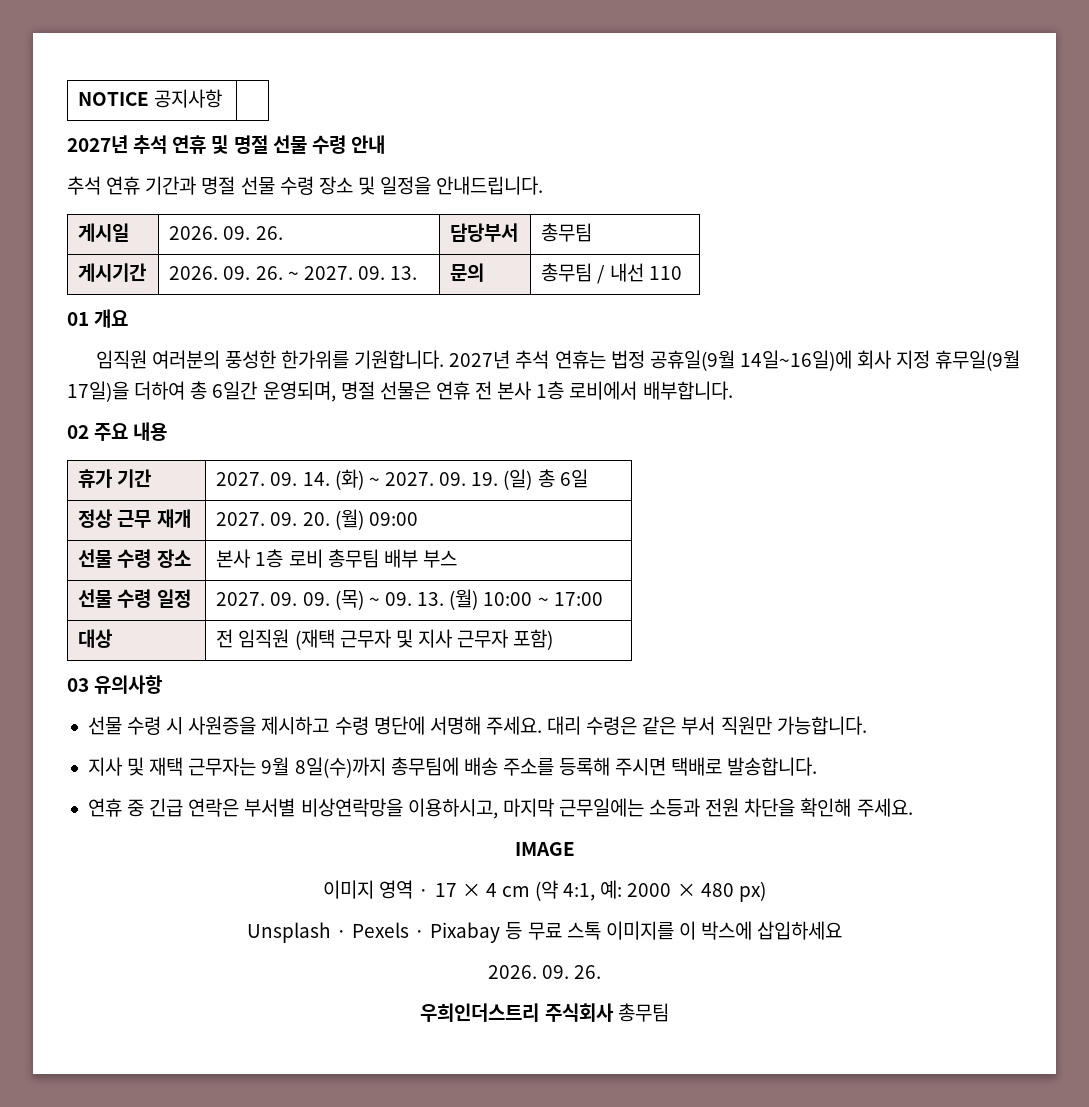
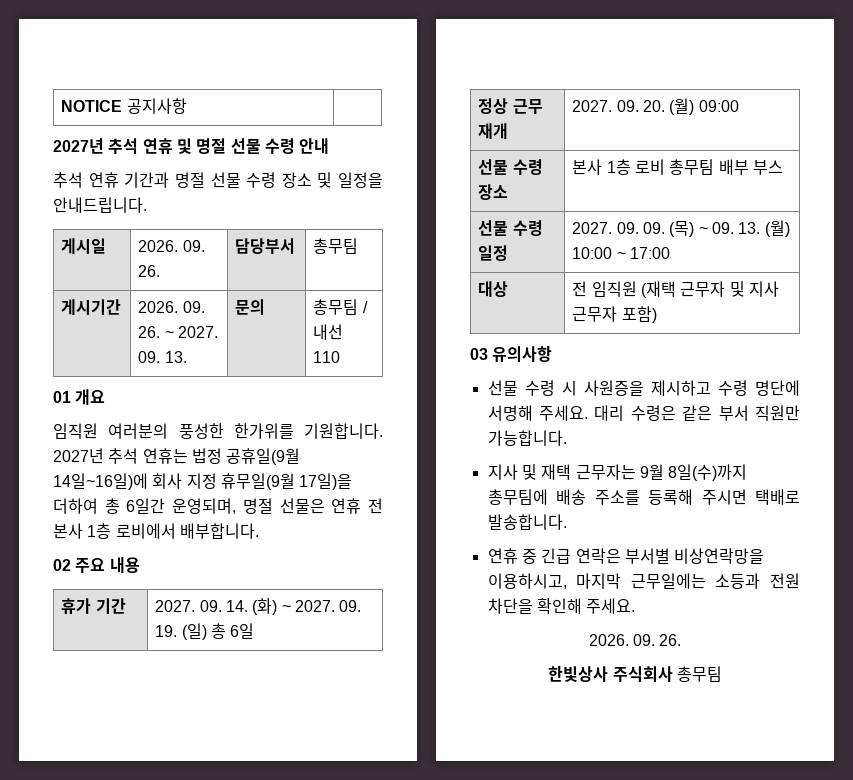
[514,842,575,856] [323,880,766,902] [246,921,843,943] // IMAGE // 이미지 영역 · 17 × 4 cm (약 4:1, 예: 2000 × 480 px) // Unsplash · Pexels · Pixabay 등 무료 스톡 이미지를 이 박스에 삽입하세요 -> (636, 606) none
[420,1003,540,1022] 우희인더스트리 -> [548,666,609,682] 한빛상사

